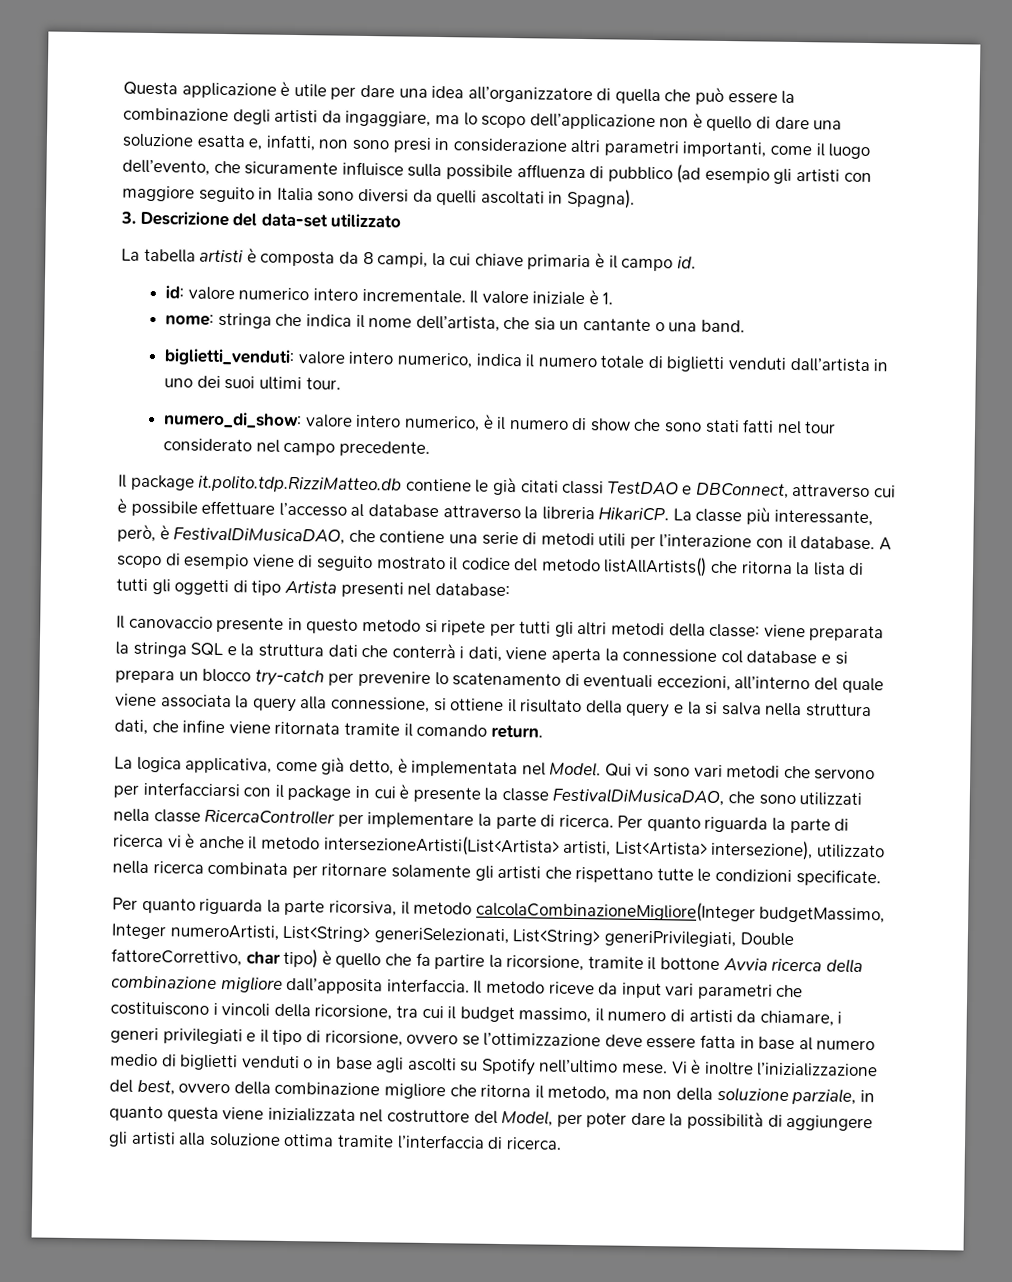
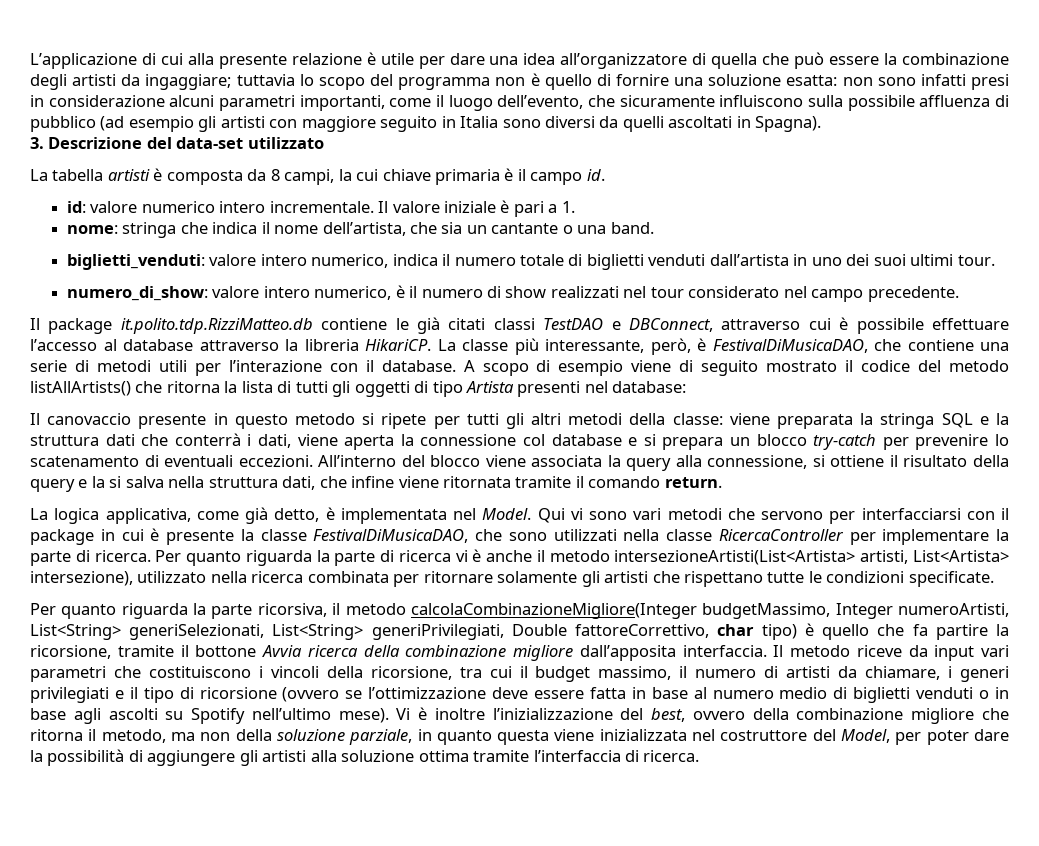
[123,81,277,99] Questa applicazione -> [30,53,362,69] L’applicazione di cui alla presente relazione
[345,110,656,131] ingaggiare, ma lo scopo dell’applicazione -> [145,74,491,90] ingaggiare; tuttavia lo scopo del programma
[774,116,810,130] dare -> [615,74,669,86] fornire
[196,134,316,152] esatta e, infatti, -> [786,75,838,86] esatta:
(389, 145) none -> [920,74,966,86] infatti
[570,139,602,154] altri -> [169,95,215,107] alcuni
[341,161,404,177] influisce -> [719,95,804,107] influiscono
(599, 297) none -> [513,201,558,217] pari a
[633,418,775,434] che sono stati fatti -> [550,286,619,298] realizzati
[656,675,884,694] eccezioni, all’interno del quale -> [238,455,481,467] eccezioni. All’interno del blocco
[324,1030,459,1047] ricorsione, ovvero -> [199,687,340,702] ricorsione (ovvero
[621,1063,669,1075] mese. -> [338,708,389,723] mese).

